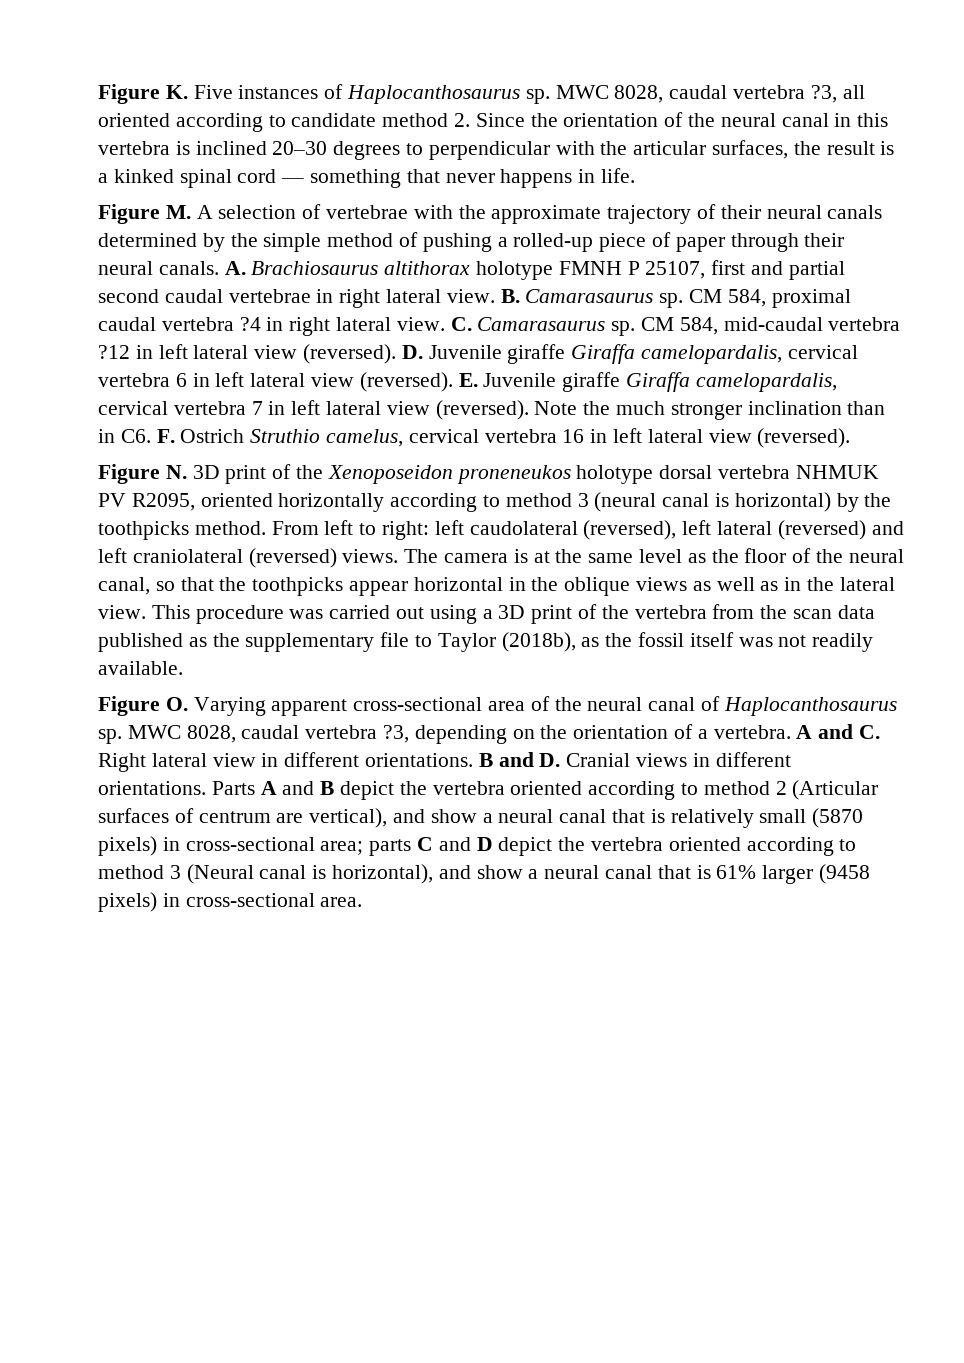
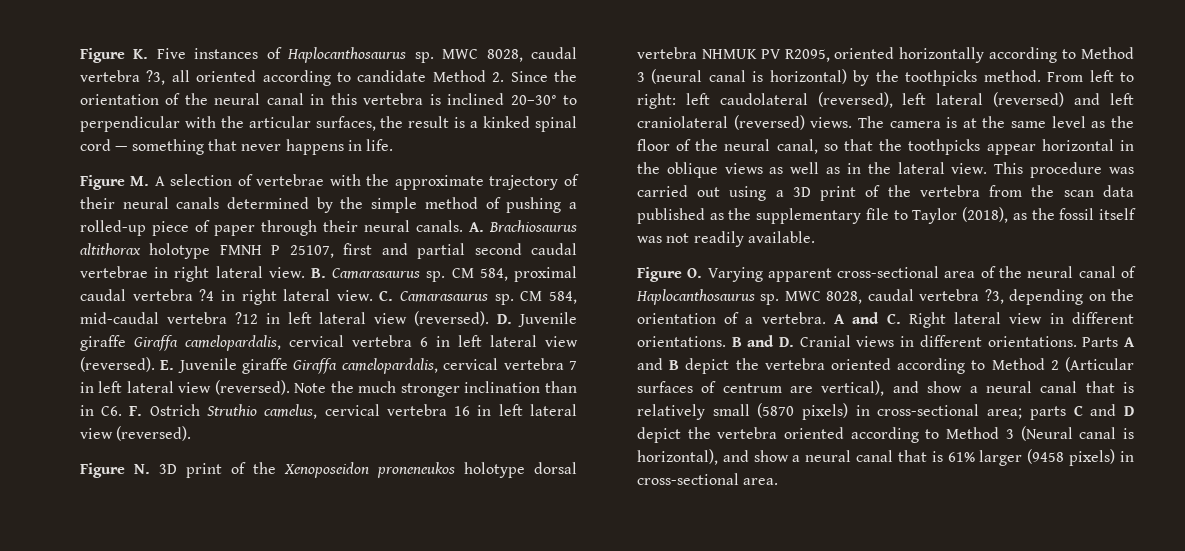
[382,113,449,127] method -> [432,70,486,82] Method
[272,141,401,160] 20–30 degrees -> [510,95,557,105] 20–30°
[505,493,572,507] method -> [1081,47,1134,59] Method
[501,632,576,652] (2018b), -> [962,207,1009,223] (2018),
[703,781,770,795] method -> [991,358,1045,370] Method
[98,865,165,879] method -> [946,427,1000,439] Method

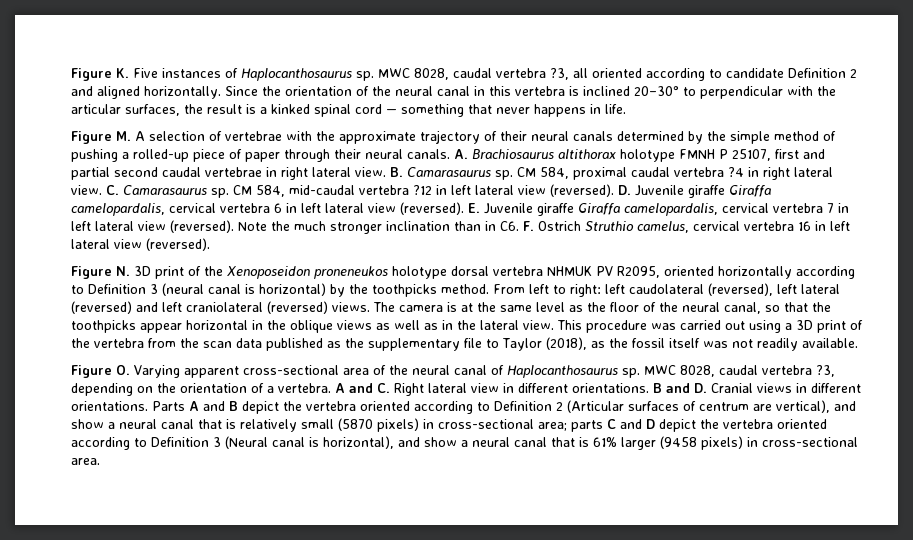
[432,70,505,82] Method 2. -> [788,68,858,78] [71,86,222,99] Definition 2 and aligned horizontally.
[1081,47,1134,59] Method -> [88,284,147,294] Definition
[991,358,1045,370] Method -> [494,401,553,411] Definition
[946,427,1000,439] Method -> [151,437,210,447] Definition

